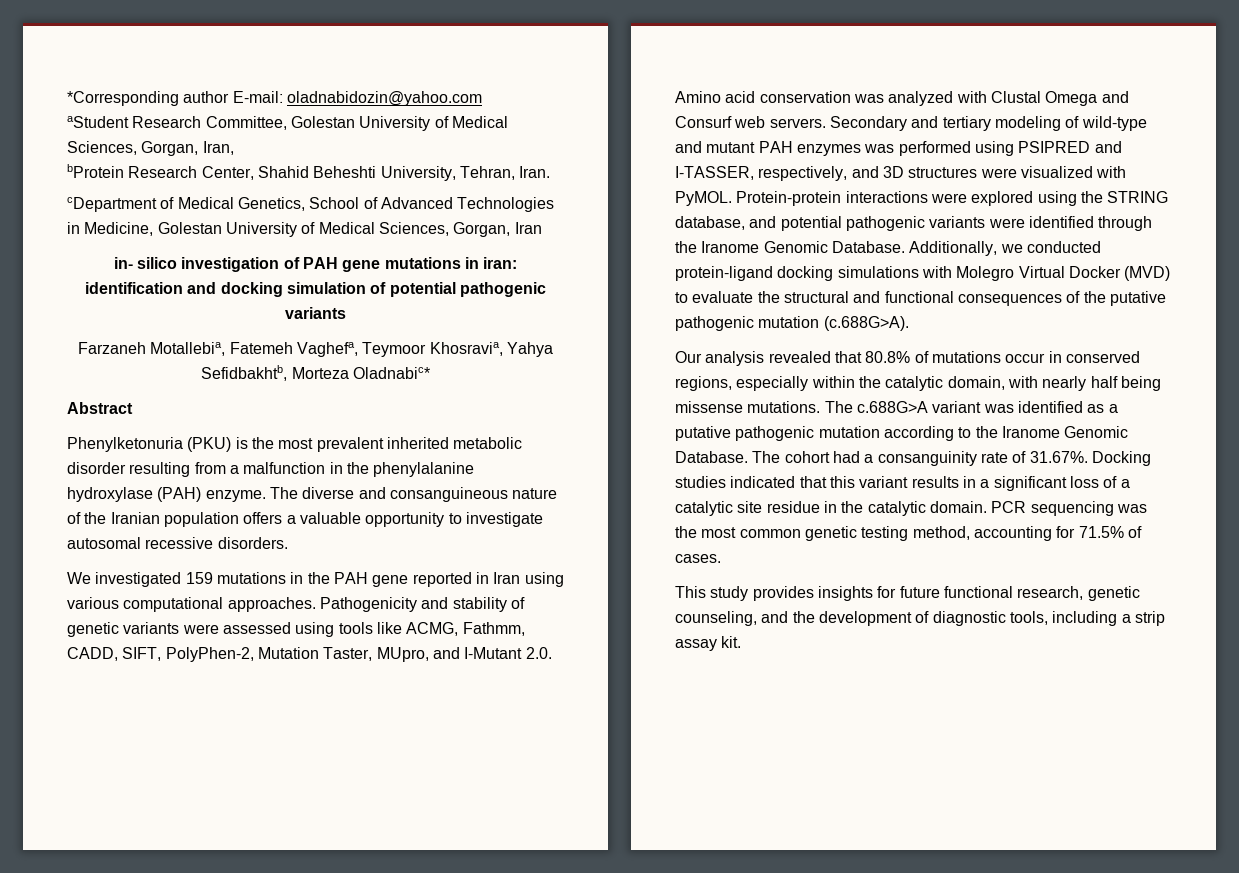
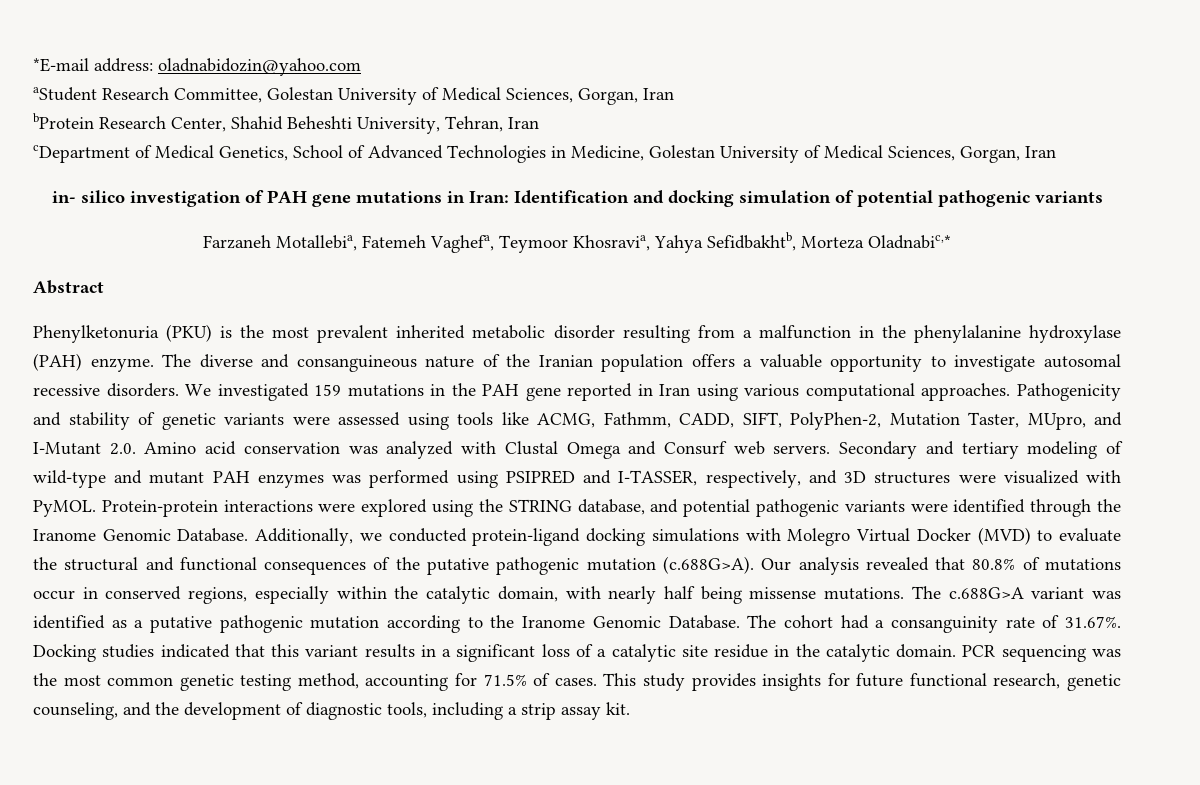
[67,91,283,106] *Corresponding author E-mail: -> [33,58,153,72] *E-mail address:
[202,141,234,155] Iran, -> [643,88,674,100] Iran
[519,166,551,178] Iran. -> [508,117,539,129] Iran
[483,257,518,269] [85,282,184,294] iran: identification -> [468,190,629,204] Iran: Identification
[352,367,430,379] Oladnabic* -> [868,235,951,249] Oladnabic,*
(288, 543) // -> (179, 390) none
(909, 323) // -> (754, 565) none
(721, 558) // -> (597, 682) none

